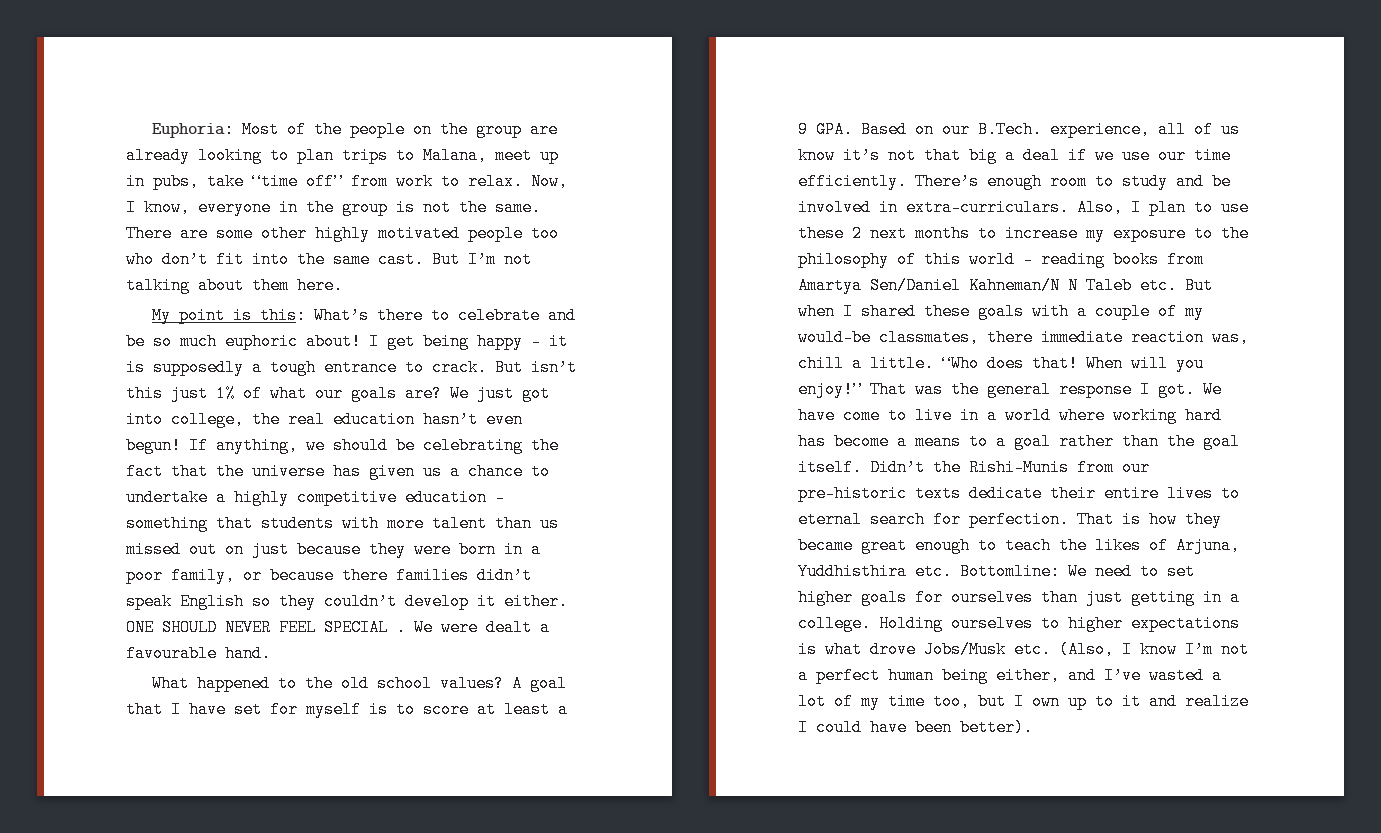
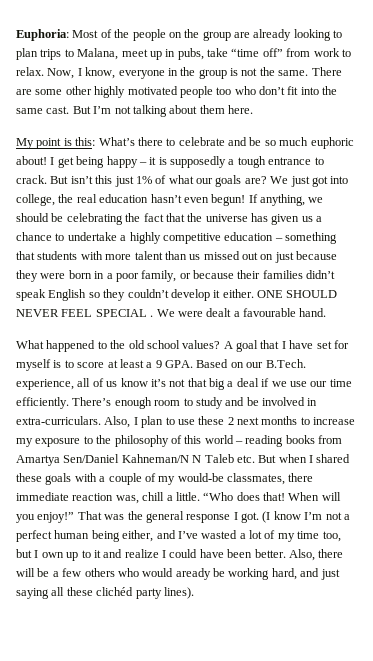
[342,567,388,584] there -> [237,270,261,279] their
[1203,381,1222,398] [798,407,1222,424] [798,433,1240,450] [798,459,1150,476] [798,485,1240,502] [798,511,1222,528] [798,537,1240,554] [798,563,1195,580] [798,589,1240,606] [798,615,1240,632] [798,641,1132,658] We have come to live in a world where working hard has become a means to a goal rather than the goal itself. Didn’t the Rishi-Munis from our pre-historic texts dedicate their entire lives to eternal search for perfection. That is how they became great enough to teach the likes of Arjuna, Yuddhisthira etc. Bottomline: We need to set higher goals for ourselves than just getting in a college. Holding ourselves to higher expectations is what drove Jobs/Musk etc. (Also, I -> [262,511,271,523] (I
[960,719,1033,736] better). -> [254,549,344,561] [16,568,340,580] [16,587,194,599] better. Also, there will be a few others who would aready be working hard, and just saying all these clichéd party lines).

